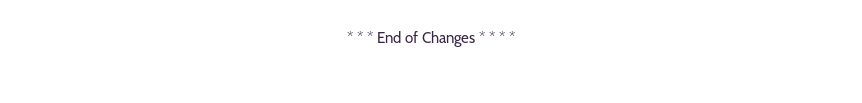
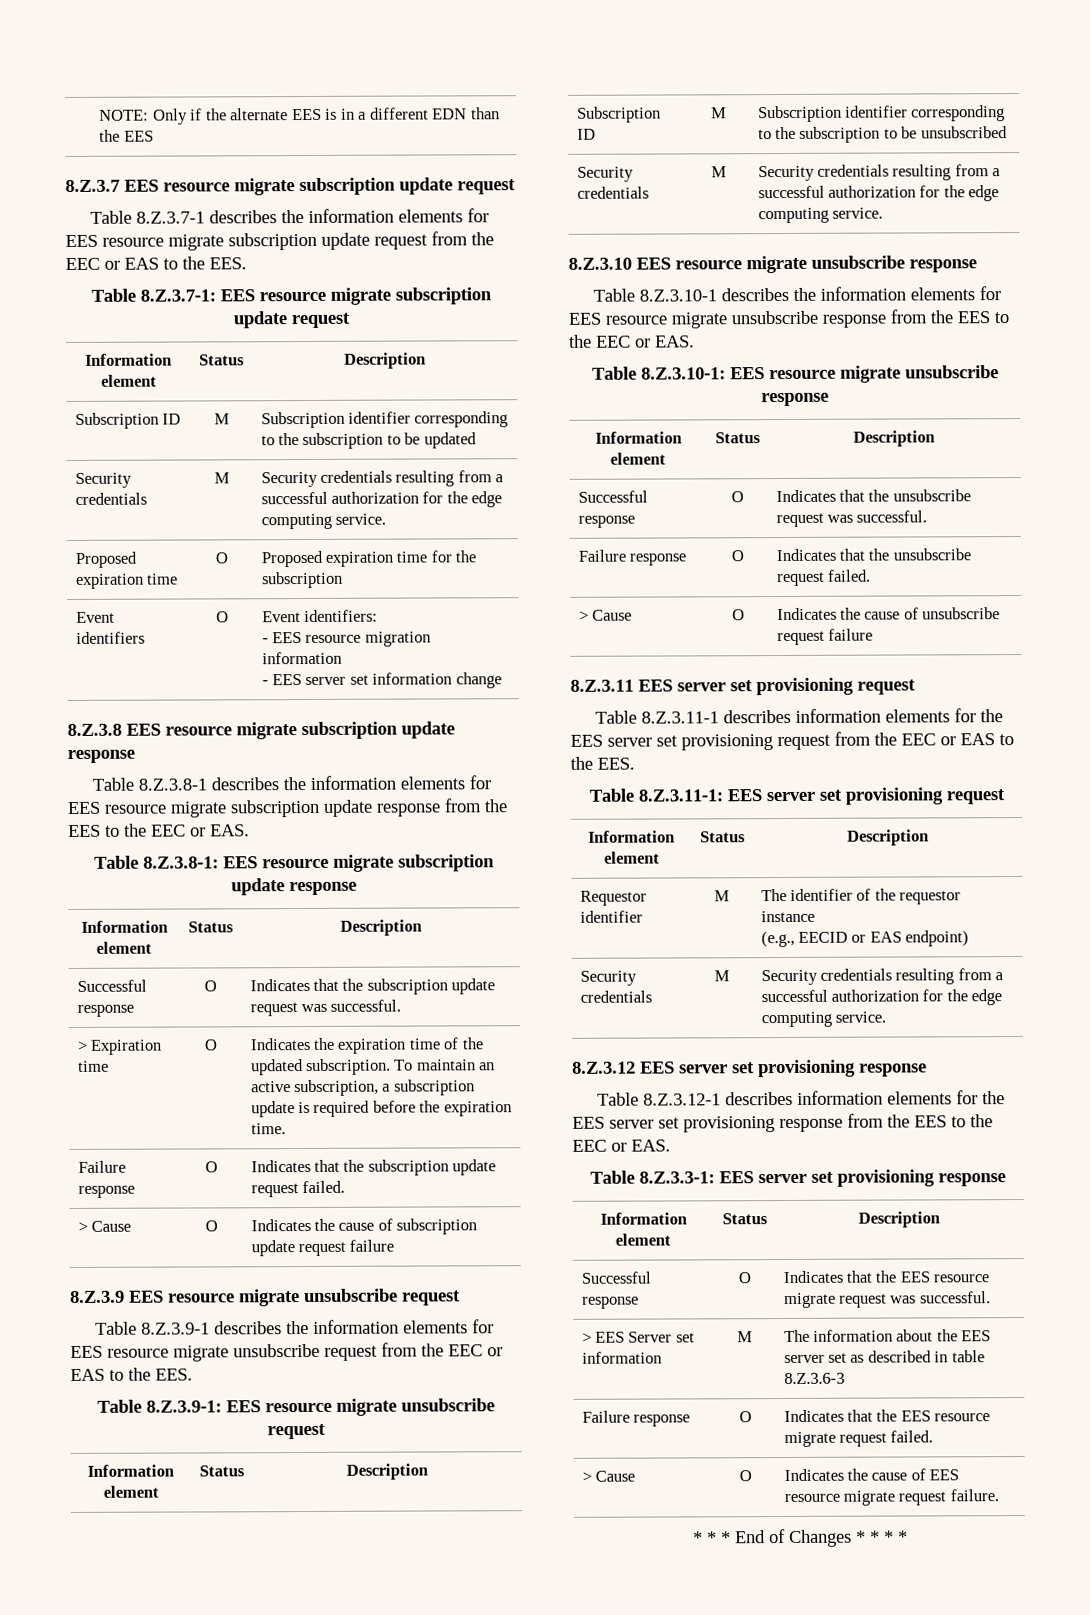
(346, 37) none -> [99,107,500,125] [99,129,154,142] [65,177,516,196] [89,208,489,224] [65,231,494,251] [65,256,247,271] [91,287,492,305] [233,311,350,329] [85,353,172,366] [100,374,157,387] [199,354,245,366] [344,352,426,369] [74,412,182,429] [213,413,230,425] [260,411,509,429] [260,432,477,450] [74,472,132,488] [74,492,147,505] [213,472,230,484] [260,470,505,488] [260,491,503,508] [260,513,387,530] [74,551,137,568] [75,573,179,589] [215,552,228,564] [260,550,477,568] [261,571,343,589] [75,611,115,623] [75,631,145,644] [216,611,229,623] [261,609,379,623] [261,631,431,647] [261,651,342,665] [261,672,502,689] [67,721,455,740] [67,749,135,763] [91,775,491,791] [67,798,508,818] [68,823,250,837] [94,854,495,872] [231,878,357,896] [80,920,168,933] [96,941,152,954] [188,921,234,933] [339,919,422,936] [76,979,147,992] [76,1004,134,1017] [204,980,217,992] [249,978,496,995] [249,999,402,1017] [76,1039,163,1055] [77,1060,109,1072] [204,1039,218,1051] [249,1037,484,1054] [250,1058,496,1076] [250,1079,475,1097] [250,1100,512,1118] [250,1123,286,1135] [77,1160,126,1173] [77,1185,135,1198] [205,1161,218,1173] [250,1159,497,1176] [250,1180,346,1198] [77,1220,132,1232] [205,1220,218,1232] [250,1218,478,1235] [250,1239,395,1257] [70,1288,461,1307] [94,1319,494,1335] [70,1342,503,1362] [70,1367,193,1381] [97,1398,495,1416] [267,1423,326,1440] [87,1464,174,1477] [102,1485,159,1498] [198,1465,245,1477] [345,1463,428,1480] [576,106,661,123] [576,128,596,140] [711,107,727,119] [757,105,1006,123] [757,126,1008,143] [576,166,634,182] [576,186,649,199] [711,166,727,178] [757,164,1002,182] [757,185,1000,202] [757,207,884,224] [568,255,977,274] [592,286,1001,302] [568,309,1009,329] [569,334,695,348] [591,365,999,383] [761,392,829,407] [594,431,682,444] [610,452,666,465] [714,432,761,444] [853,430,935,447] [577,490,648,503] [577,515,635,528] [730,491,744,503] [775,489,971,503] [775,510,928,528] [577,549,687,566] [730,550,744,562] [775,548,971,562] [776,569,872,587] [578,609,633,621] [731,609,745,621] [776,607,1001,621] [776,628,874,646] [570,677,916,696] [594,708,1003,724] [570,731,1014,751] [570,756,635,770] [588,787,1005,805] [588,830,675,843] [603,851,660,864] [699,831,746,843] [846,829,929,846] [579,890,647,906] [579,910,643,923] [714,890,730,902] [760,888,962,905] [760,910,815,923] [760,930,970,948] [579,970,637,986] [579,990,652,1003] [714,970,730,982] [760,968,1005,986] [760,989,1003,1006] [760,1011,887,1028] [572,1059,927,1078] [596,1090,1005,1106] [572,1113,993,1133] [572,1139,671,1152] [590,1169,1006,1187] [599,1212,687,1225] [615,1233,671,1246] [721,1213,768,1225] [858,1211,940,1228] [580,1271,651,1284] [581,1296,639,1309] [737,1272,751,1284] [782,1270,990,1284] [783,1291,991,1309] [581,1331,695,1343] [581,1351,662,1364] [737,1331,753,1343] [783,1329,992,1343] [783,1350,985,1364] [783,1372,845,1385] [581,1410,691,1427] [738,1411,752,1423] [783,1409,991,1423] [783,1430,934,1448] [581,1470,636,1482] [738,1470,752,1482] [783,1468,960,1482] [783,1489,999,1506] NOTE: Only if the alternate EES is in a different EDN than the EES // 8.Z.3.7 EES resource migrate subscription update request // Table 8.Z.3.7-1 describes the information elements for EES resource migrate subscription update request from the EEC or EAS to the EES. // Table 8.Z.3.7-1: EES resource migrate subscription update request // Information element | Status | Description // Subscription ID | M | Subscription identifier corresponding to the subscription to be updated // Security credentials | M | Security credentials resulting from a successful authorization for the edge computing service. // Proposed expiration time | O | Proposed expiration time for the subscription // Event identifiers | O | Event identifiers: // - EES resource migration information // - EES server set information change // 8.Z.3.8 EES resource migrate subscription update response // Table 8.Z.3.8-1 describes the information elements for EES resource migrate subscription update response from the EES to the EEC or EAS. // Table 8.Z.3.8-1: EES resource migrate subscription update response // Information element | Status | Description // Successful response | O | Indicates that the subscription update request was successful. // > Expiration time | O | Indicates the expiration time of the updated subscription. To maintain an active subscription, a subscription update is required before the expiration time. // Failure response | O | Indicates that the subscription update request failed. // > Cause | O | Indicates the cause of subscription update request failure // 8.Z.3.9 EES resource migrate unsubscribe request // Table 8.Z.3.9-1 describes the information elements for EES resource migrate unsubscribe request from the EEC or EAS to the EES. // Table 8.Z.3.9-1: EES resource migrate unsubscribe request // Information element | Status | Description // Subscription ID | M | Subscription identifier corresponding to the subscription to be unsubscribed // Security credentials | M | Security credentials resulting from a successful authorization for the edge computing service. // 8.Z.3.10 EES resource migrate unsubscribe response // Table 8.Z.3.10-1 describes the information elements for EES resource migrate unsubscribe response from the EES to the EEC or EAS. // Table 8.Z.3.10-1: EES resource migrate unsubscribe response // Information element | Status | Description // Successful response | O | Indicates that the unsubscribe request was successful. // Failure response | O | Indicates that the unsubscribe request failed. // > Cause | O | Indicates the cause of unsubscribe request failure // 8.Z.3.11 EES server set provisioning request // Table 8.Z.3.11-1 describes information elements for the EES server set provisioning request from the EEC or EAS to the EES. // Table 8.Z.3.11-1: EES server set provisioning request // Information element | Status | Description // Requestor identifier | M | The identifier of the requestor instance // (e.g., EECID or EAS endpoint) // Security credentials | M | Security credentials resulting from a successful authorization for the edge computing service. // 8.Z.3.12 EES server set provisioning response // Table 8.Z.3.12-1 describes information elements for the EES server set provisioning response from the EES to the EEC or EAS. // Table 8.Z.3.3-1: EES server set provisioning response // Information element | Status | Description // Successful response | O | Indicates that the EES resource migrate request was successful. // > EES Server set information | M | The information about the EES server set as described in table 8.Z.3.6-3 // Failure response | O | Indicates that the EES resource migrate request failed. // > Cause | O | Indicates the cause of EES resource migrate request failure. //

